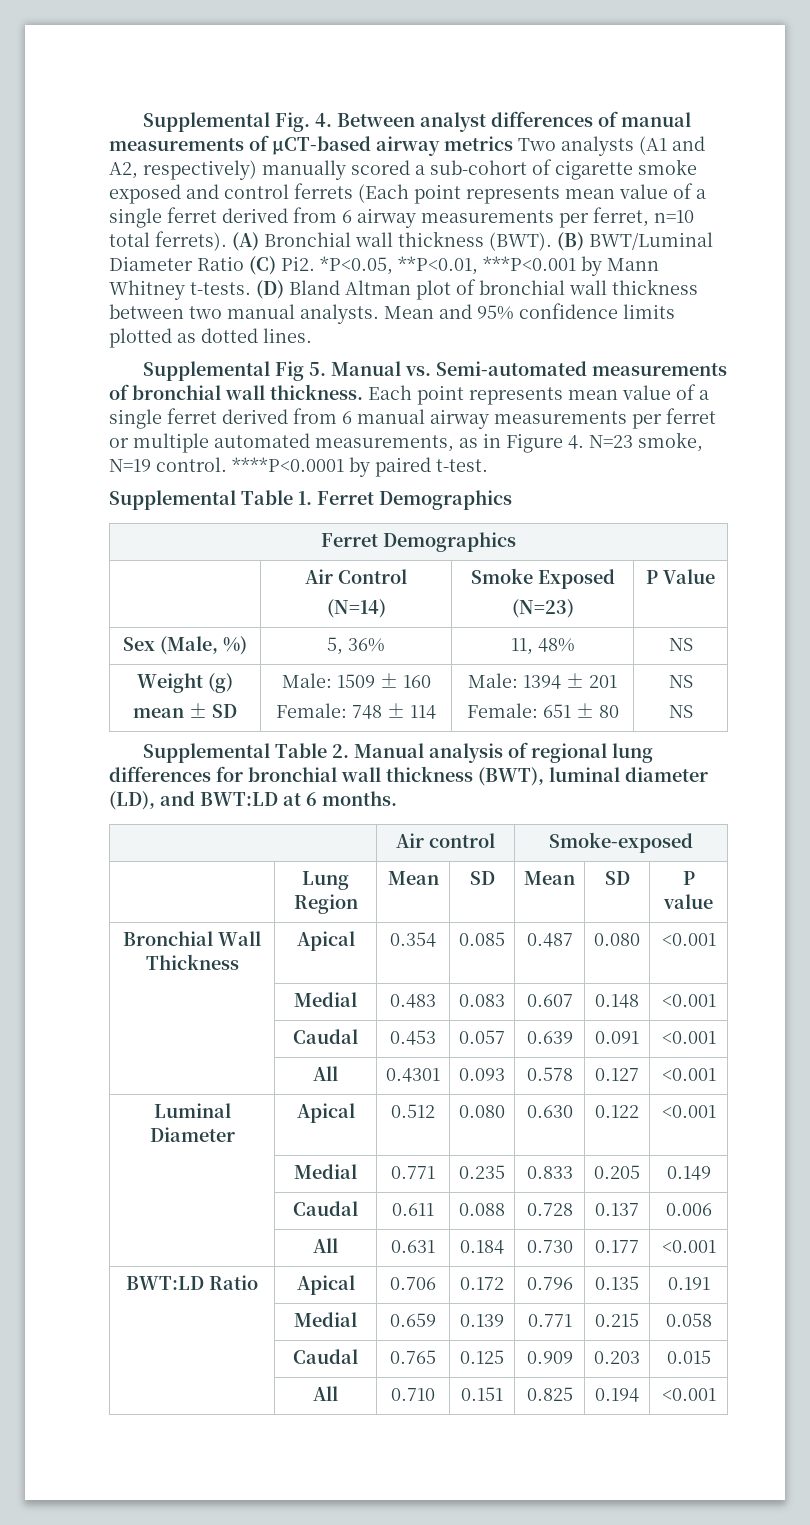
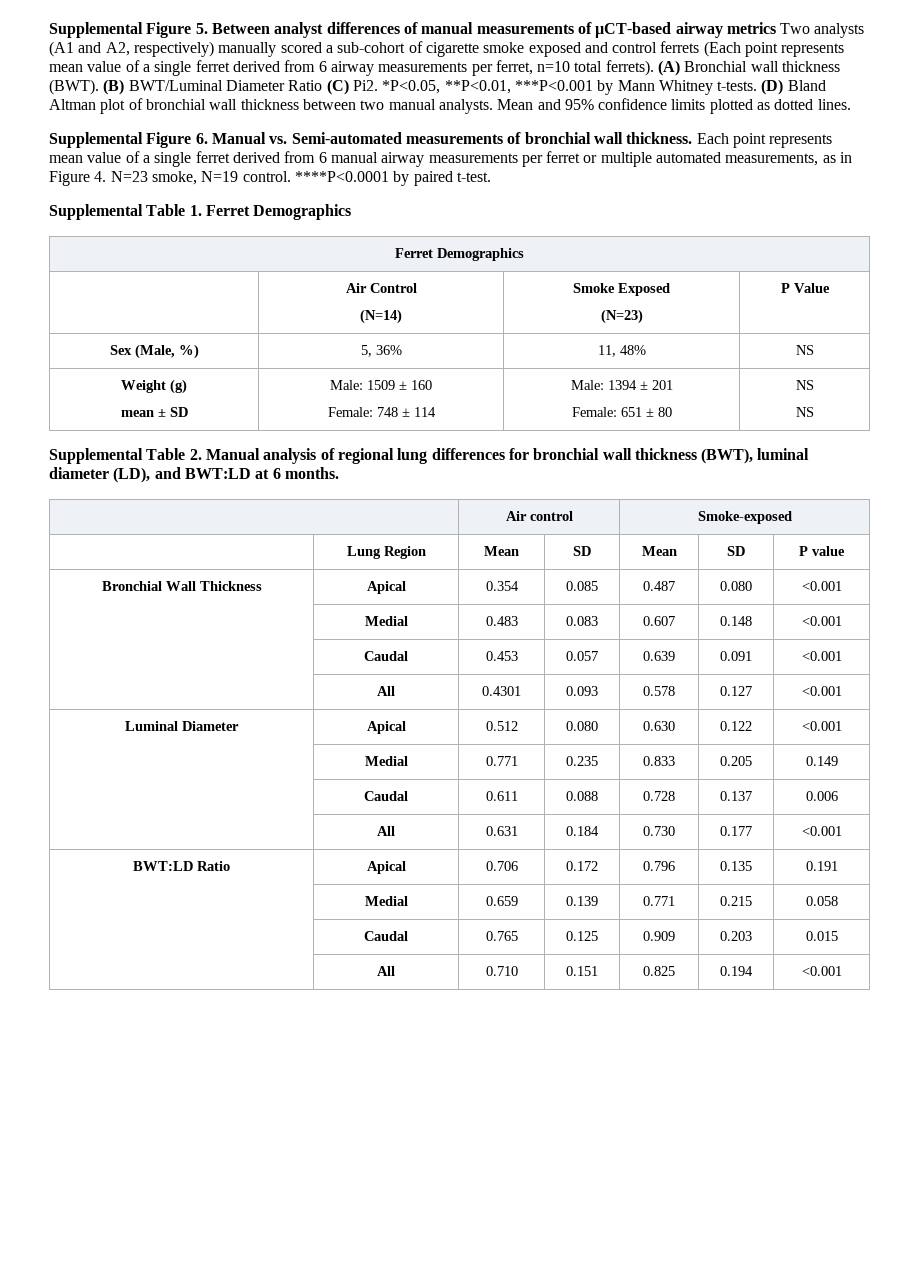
[142,112,332,132] Supplemental Fig. 4. -> [49,22,208,38] Supplemental Figure 5.
[274,361,326,381] Fig 5. -> [146,132,208,148] Figure 6.

